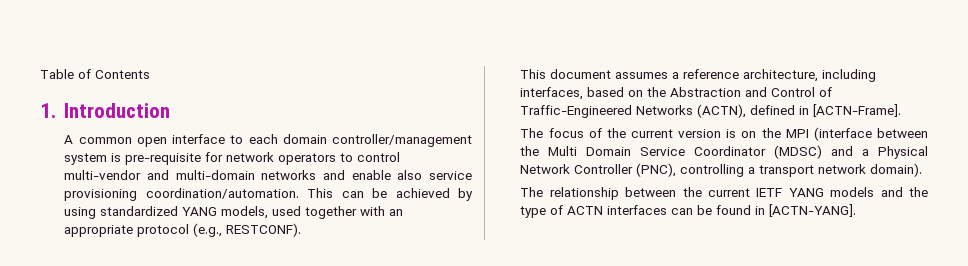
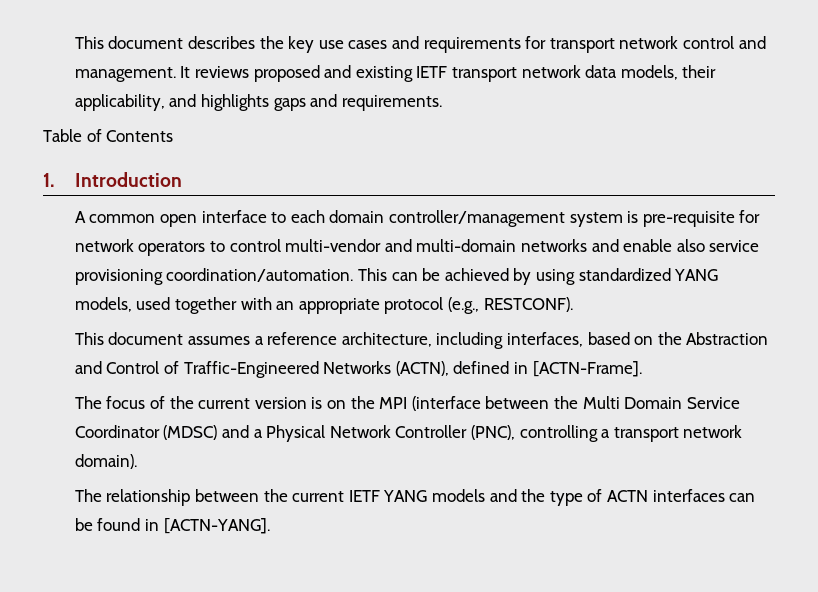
(40, 74) none -> [74,36,766,53] [74,65,717,82] [74,94,442,111] This document describes the key use cases and requirements for transport network control and management. It reviews proposed and existing IETF transport network data models, their applicability, and highlights gaps and requirements. //

